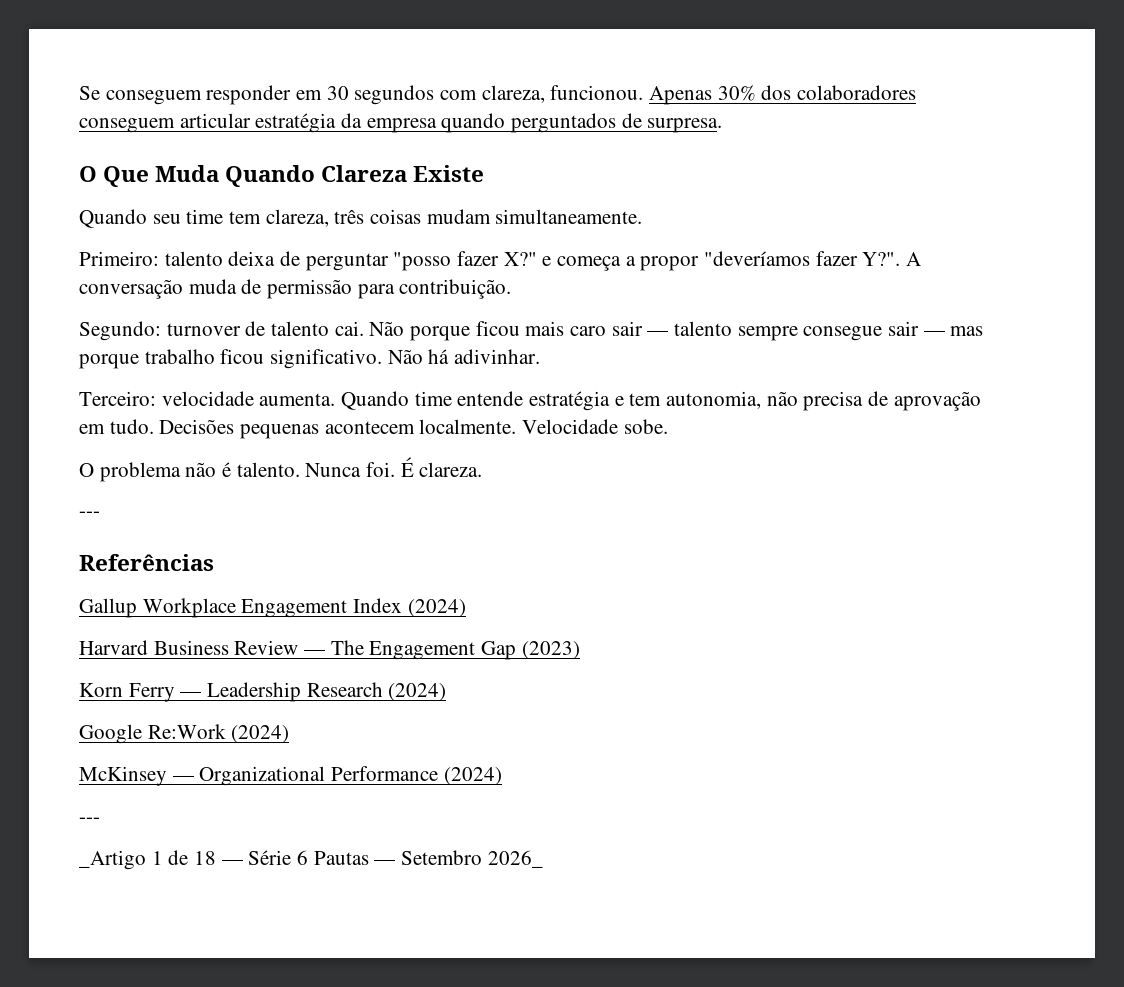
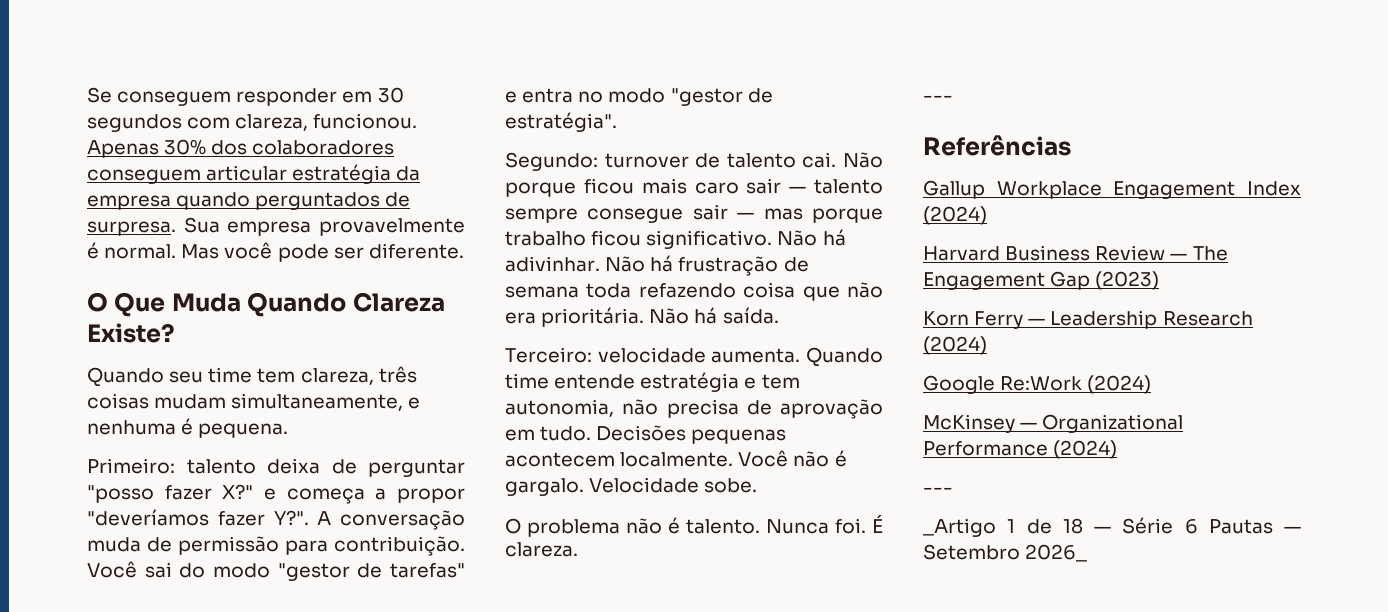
(723, 125) none -> [183,217,466,236] [87,242,464,262] Sua empresa provavelmente é normal. Mas você pode ser diferente.
[413,165,485,182] Existe -> [87,323,175,343] Existe?
[495,209,643,224] simultaneamente. -> [231,393,421,411] [87,418,289,438] simultaneamente, e nenhuma é pequena.
(512, 289) none -> [87,561,466,581] [505,88,773,106] [505,112,617,132] Você sai do modo "gestor de tarefas" e entra no modo "gestor de estratégia".
(541, 356) none -> [605,255,809,276] [505,282,883,301] [505,307,779,327] Não há frustração de semana toda refazendo coisa que não era prioritária. Não há saída.
(517, 426) none -> [738,450,847,467] [505,478,584,496] Você não é gargalo.

